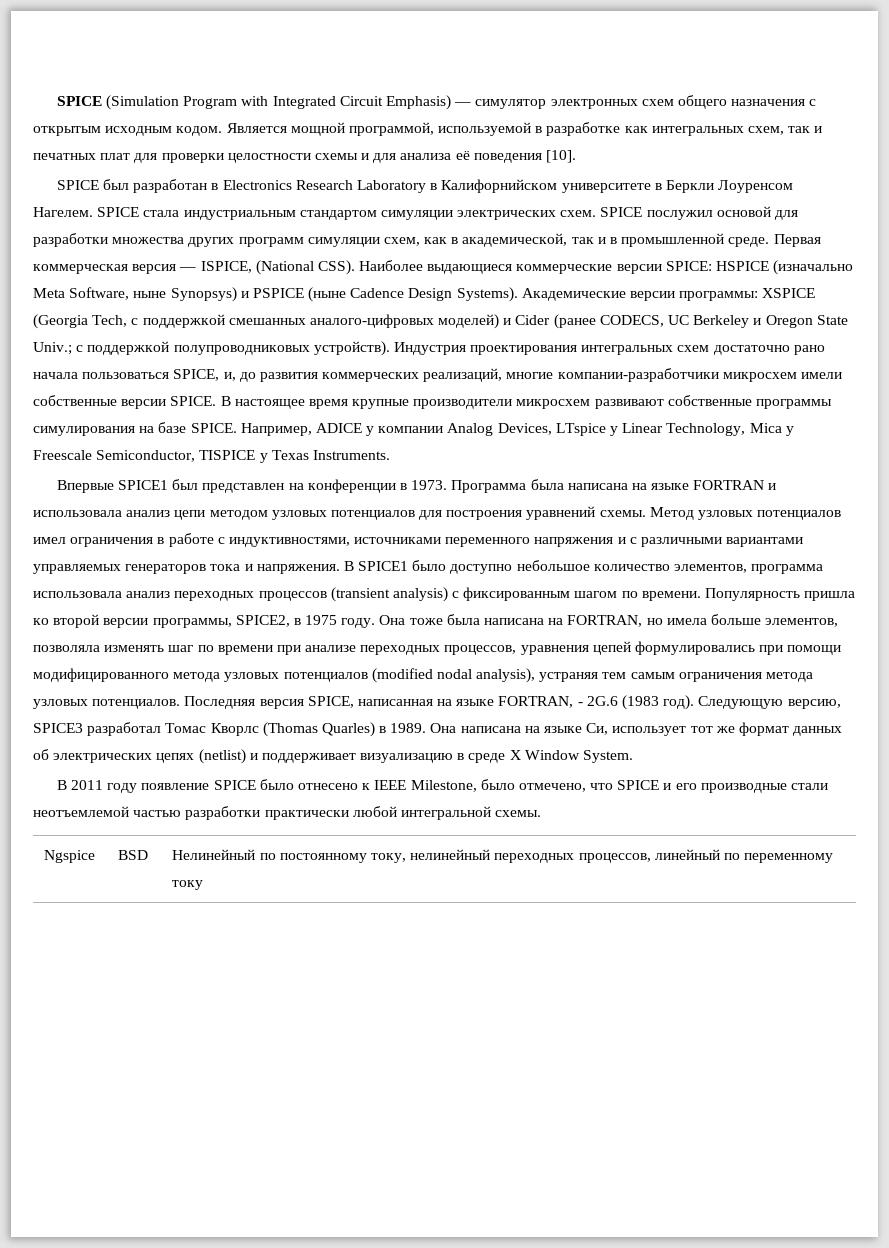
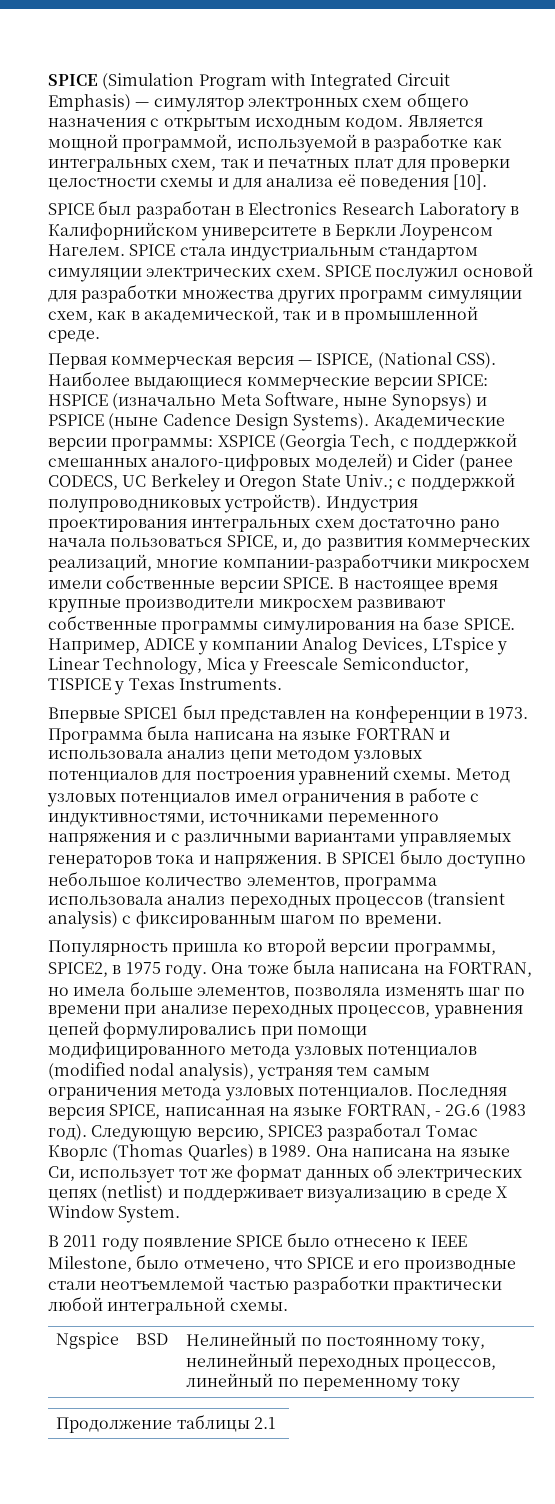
(770, 242) none -> (100, 336) //
(701, 596) none -> (442, 921) //
(204, 885) none -> [56,1414,277,1433] // Продолжение таблицы 2.1

